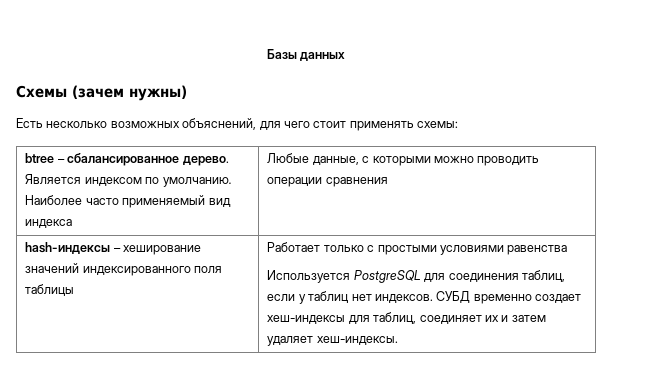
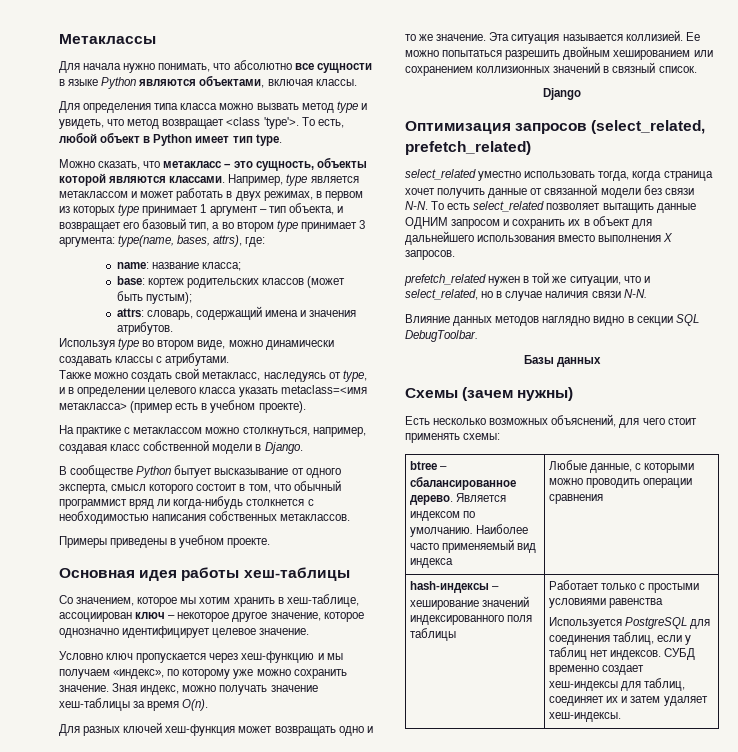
(266, 54) none -> [59,34,156,44] [59,60,372,73] [59,75,357,89] [59,101,367,113] [59,117,344,129] [59,132,282,146] [59,157,367,171] [59,173,359,186] [59,188,363,201] [59,203,343,216] [59,218,365,232] [59,235,266,247] [116,262,241,271] [116,276,345,288] [116,291,192,304] [116,306,357,320] [116,322,173,335] [59,338,334,350] [59,353,230,366] [59,368,367,382] [59,385,367,397] [59,400,306,413] [59,425,366,437] [59,440,303,454] [59,465,341,478] [59,480,341,494] [59,496,314,509] [59,511,351,524] [59,535,271,548] [59,567,350,581] [59,594,359,607] [59,612,364,622] [59,626,310,638] [59,651,343,663] [59,669,347,679] [59,683,318,695] [59,698,209,711] [59,722,373,736] [405,30,700,44] [405,46,713,60] [405,62,697,76] [543,88,581,100] [405,120,706,134] [405,141,531,155] [405,169,713,181] [405,184,694,198] [405,201,696,213] [405,216,652,229] [405,231,674,245] [405,250,455,260] [404,272,650,286] [405,289,647,301] [405,314,699,326] [405,330,478,342] Метаклассы // Для начала нужно понимать, что абсолютно все сущности в языке Python являются объектами, включая классы. // Для определения типа класса можно вызвать метод type и увидеть, что метод возвращает <class 'type'>. То есть, любой объект в Python имеет тип type. // Можно сказать, что метакласс – это сущность, объекты которой являются классами. Например, type является метаклассом и может работать в двух режимах, в первом из которых type принимает 1 аргумент – тип объекта, и возвращает его базовый тип, а во втором type принимает 3 аргумента: type(name, bases, attrs), где: // name: название класса; // base: кортеж родительских классов (может быть пустым); // attrs: словарь, содержащий имена и значения атрибутов. // Используя type во втором виде, можно динамически создавать классы с атрибутами. // Также можно создать свой метакласс, наследуясь от type, и в определении целевого класса указать metaclass=<имя метакласса> (пример есть в учебном проекте). // На практике с метаклассом можно столкнуться, например, создавая класс собственной модели в Django. // В сообществе Python бытует высказывание от одного эксперта, смысл которого состоит в том, что обычный программист вряд ли когда-нибудь столкнется с необходимостью написания собственных метаклассов. // Примеры приведены в учебном проекте. // Основная идея работы хеш-таблицы // Со значением, которое мы хотим хранить в хеш-таблице, ассоциирован ключ – некоторое другое значение, которое однозначно идентифицирует целевое значение. // Условно ключ пропускается через хеш-функцию и мы получаем «индекс», по которому уже можно сохранить значение. Зная индекс, можно получать значение хеш-таблицы за время O(n). // Для разных ключей хеш-функция может возвращать одно и то же значение. Эта ситуация называется коллизией. Ее можно попытаться разрешить двойным хешированием или сохранением коллизионных значений в связный список. // Django // Оптимизация запросов (select_related, prefetch_related) // select_related уместно использовать тогда, когда страница хочет получить данные от связанной модели без связи N-N. То есть select_related позволяет вытащить данные ОДНИМ запросом и сохранить их в объект для дальнейшего использования вместо выполнения X запросов. // prefetch_related нужен в той же ситуации, что и select_related, но в случае наличия связи N-N. // Влияние данных методов наглядно видно в секции SQL DebugToolbar. //

